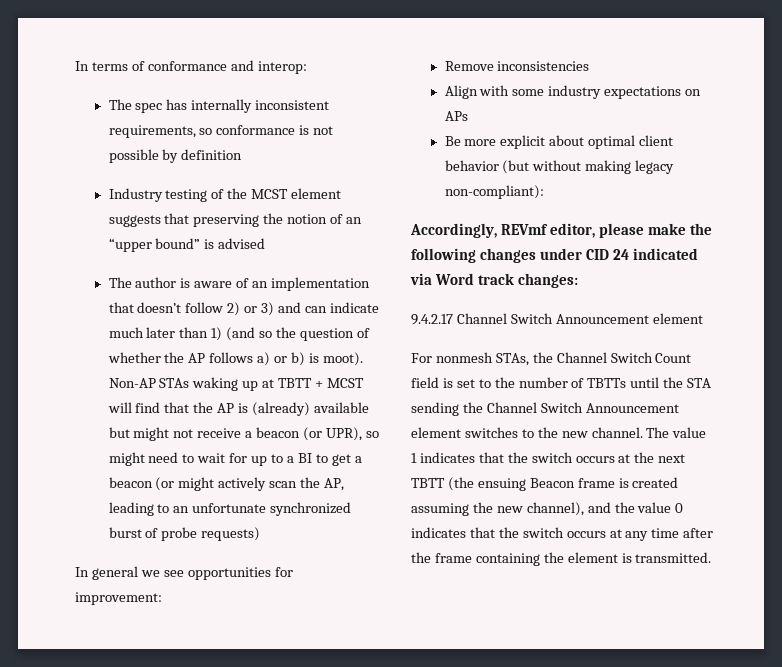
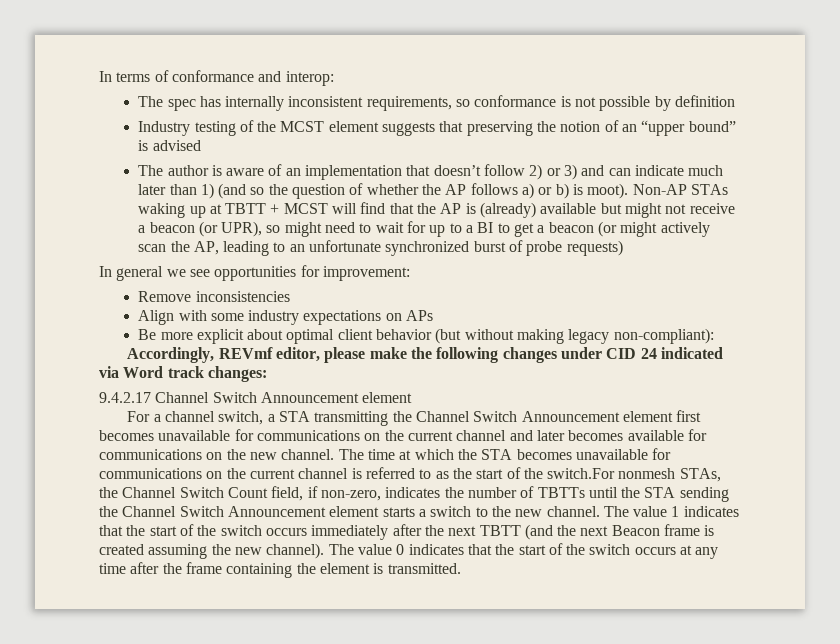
(432, 358) none -> [153,410,702,426] [99,429,707,441] [99,448,672,460] [99,467,616,479] a channel switch, a STA transmitting the Channel Switch Announcement element first becomes unavailable for communications on the current channel and later becomes available for communications on the new channel. The time at which the STA becomes unavailable for communications on the current channel is referred to as the start of the switch.For
[411,377,491,388] field is set to -> [271,486,441,501] field, if non-zero, indicates
[464,427,518,438] switches -> [382,506,472,517] starts a switch
[531,452,686,463] [411,477,526,491] switch occurs at the next TBTT (the ensuing -> [149,524,609,540] start of the switch occurs immediately after the next TBTT (and the next
[526,502,635,516] channel), and the -> [266,543,354,559] channel). The
(519, 532) none -> [518,543,586,555] start of the

